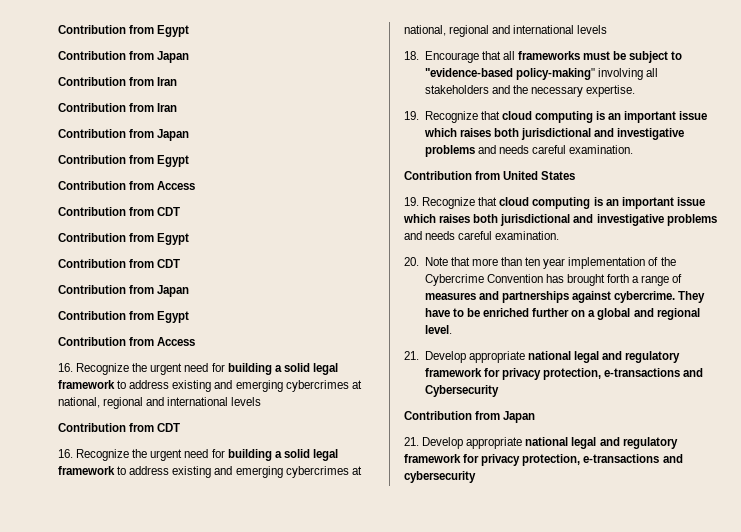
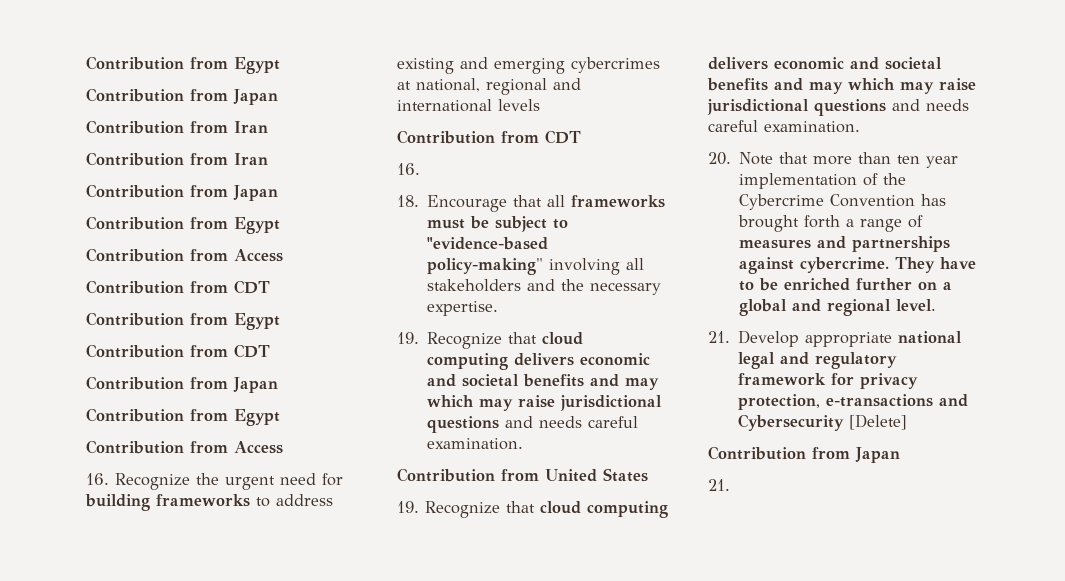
[274,363,338,375] [58,380,115,389] a solid legal framework -> [156,494,250,507] frameworks
[76,449,338,461] [58,466,362,478] [404,25,608,37] Recognize the urgent need for building a solid legal framework to address existing and emerging cybercrimes at national, regional and international levels -> (420, 169) none
[596,111,708,123] [423,128,685,140] [424,145,475,157] is an important issue which raises both jurisdictional and investigative problems -> [514,353,651,366] [427,374,660,390] [427,395,663,411] [427,416,500,433] delivers economic and societal benefits and may which may raise jurisdictional questions
[593,197,705,209] [403,214,717,226] is an important issue which raises both jurisdictional and investigative problems -> [708,57,942,70] [707,78,976,94] [707,99,886,116] delivers economic and societal benefits and may which may raise jurisdictional questions
(499, 391) none -> [849,414,908,430] [Delete]
[422,437,678,449] [404,454,683,466] [404,471,476,483] Develop appropriate national legal and regulatory framework for privacy protection, e-transactions and cybersecurity -> (730, 485) none

